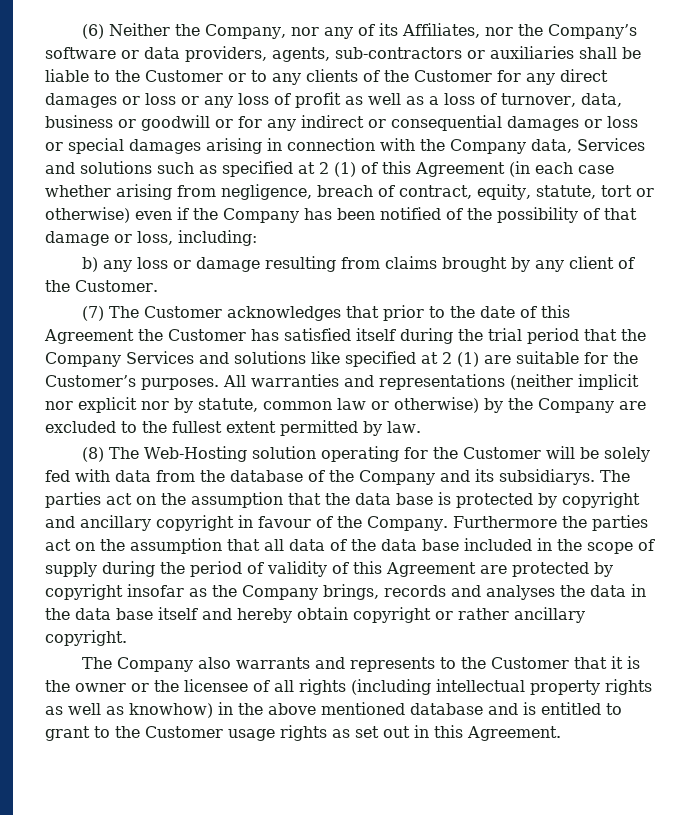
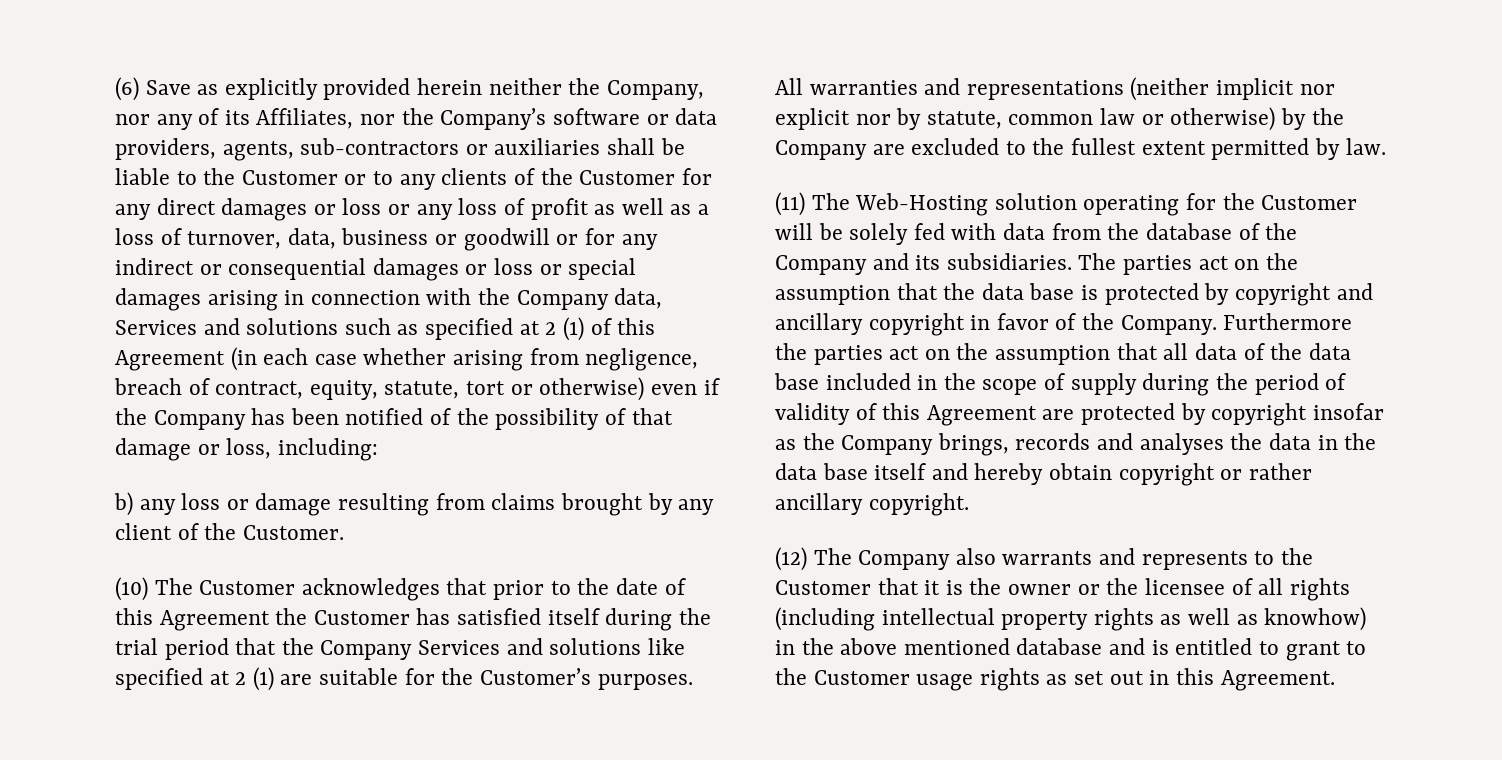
[108,23,170,36] Neither -> [145,78,562,100] Save as explicitly provided herein neither
[81,306,104,321] (7) -> [115,577,148,601] (10)
[81,447,104,462] (8) -> [775,192,805,216] (11)
[499,469,595,485] subsidiarys. -> [946,253,1072,270] subsidiaries.
[258,516,311,528] favour -> [996,313,1049,330] favor
(127, 638) none -> [775,547,807,571] (12)

